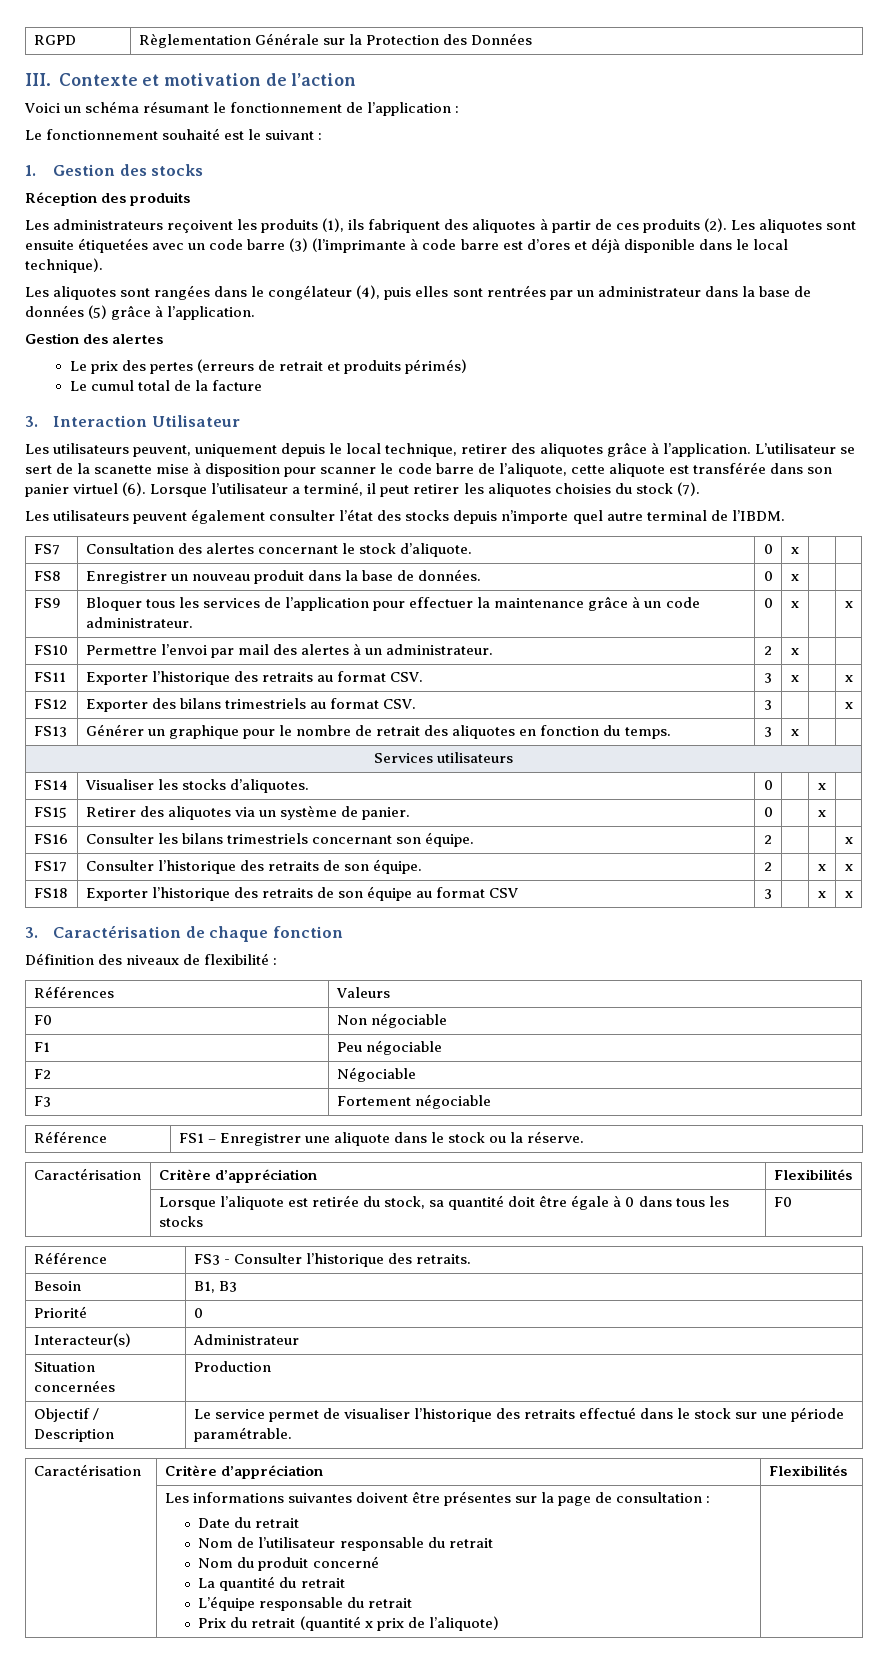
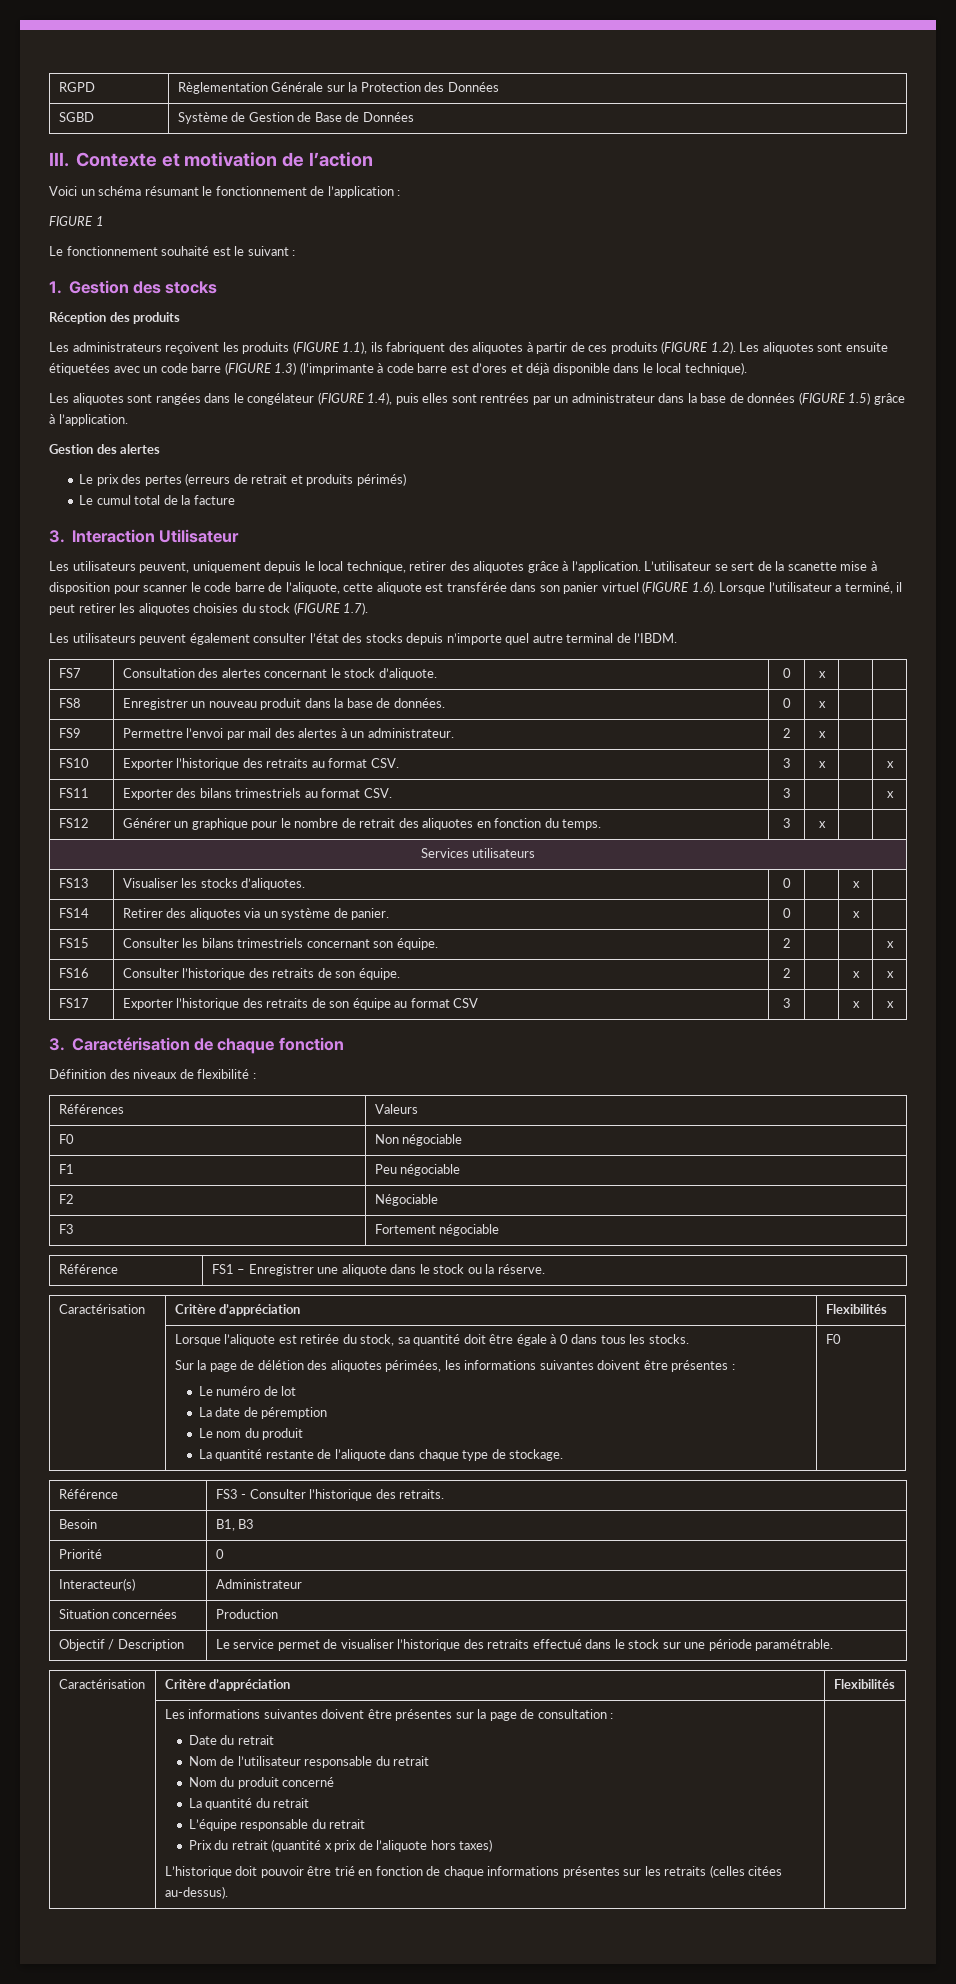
(533, 39) none -> [58,112,94,122] [177,112,414,124] // SGBD | Système de Gestion de Base de Données
(460, 109) none -> [49,216,104,226] // FIGURE 1
[322,218,345,232] (1), -> [292,341,368,354] (FIGURE 1.1),
[703,218,727,232] (2). -> [661,341,736,354] (FIGURE 1.2).
[289,238,309,252] (3) -> [224,362,297,375] (FIGURE 1.3)
[356,285,381,299] (4), -> [317,392,393,405] (FIGURE 1.4),
[88,305,108,319] (5) -> [798,392,871,405] (FIGURE 1.5)
[122,482,147,496] (6). -> [642,581,716,594] (FIGURE 1.6).
[676,482,700,496] (7). -> [293,602,369,615] (FIGURE 1.7).
[85,596,700,611] [85,617,193,628] [763,598,773,608] [791,601,799,608] [844,601,853,608] [33,645,68,655] | Bloquer tous les services de l’application pour effectuer la maintenance grâce à un code administrateur. | 0 | x | | x // FS10 -> (81, 733) none
[33,672,66,682] FS11 -> [58,758,89,768] FS10
[33,699,67,709] FS12 -> [58,788,89,798] FS11
[33,726,67,737] FS13 -> [58,818,89,828] FS12
[33,780,68,790] FS14 -> [58,878,89,888] FS13
[33,807,67,818] FS15 -> [58,908,89,918] FS14
[33,834,68,844] FS16 -> [58,938,89,948] FS15
[33,861,67,872] FS17 -> [58,968,89,978] FS16
[33,888,68,898] FS18 -> [58,998,89,1008] FS17
[158,1216,203,1227] stocks -> [648,1334,689,1344] [174,1360,735,1372] [198,1386,297,1396] [198,1407,328,1419] [198,1428,304,1440] [198,1449,564,1461] stocks. // Sur la page de délétion des aliquotes périmées, les informations suivantes doivent être présentes : // Le numéro de lot // La date de péremption // Le nom du produit // La quantité restante de l’aliquote dans chaque type de stockage.
[428,1616,499,1631] l’aliquote) -> [376,1839,493,1852] [164,1865,783,1878] [164,1886,228,1899] l’aliquote hors taxes) // L’historique doit pouvoir être trié en fonction de chaque informations présentes sur les retraits (celles citées au-dessus).

